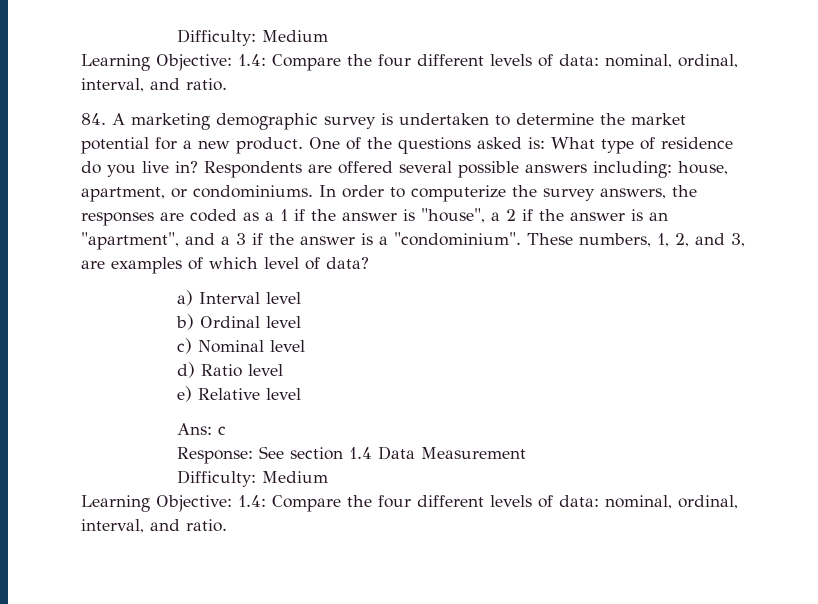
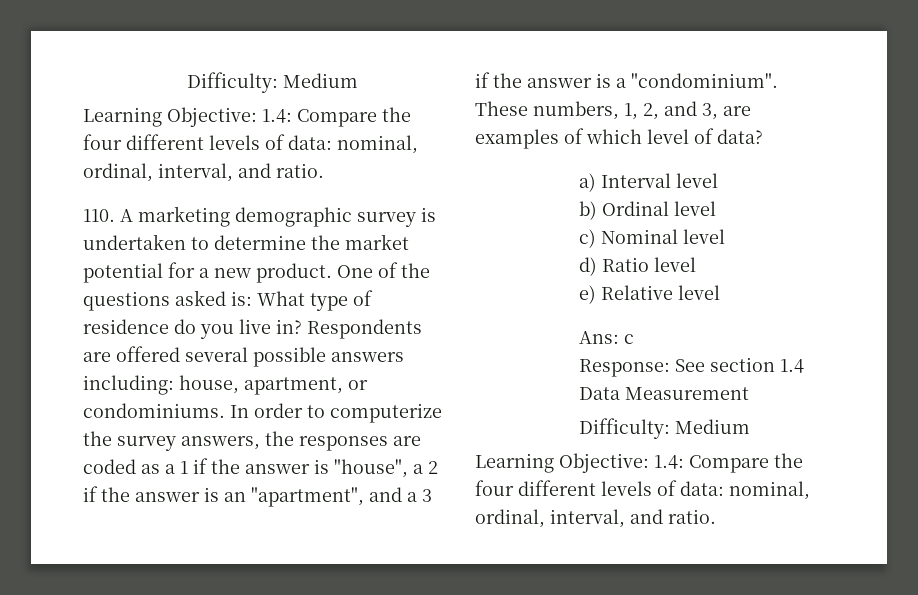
[81,113,106,125] 84. -> [83,209,115,222] 110.

